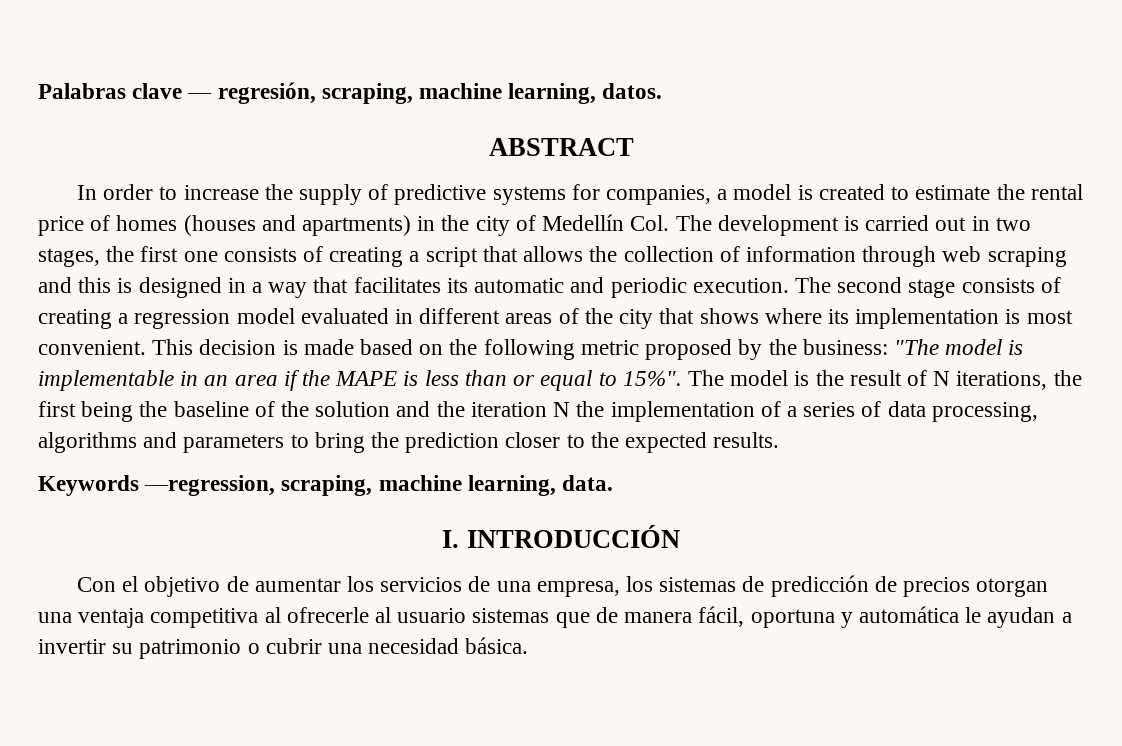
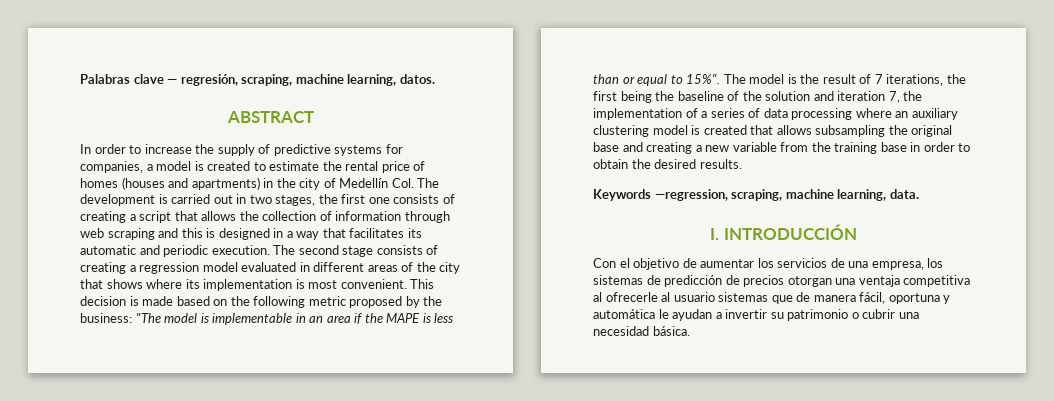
[933,371,951,386] N -> [874,74,883,84] 7
[436,401,571,417] the iteration N -> [837,91,900,103] iteration 7,
[931,402,1038,422] [38,432,708,453] processing, algorithms and parameters to bring the prediction closer to the expected -> [791,108,958,120] [593,125,953,137] [593,142,971,154] [593,159,697,169] processing where an auxiliary clustering model is created that allows subsampling the original base and creating a new variable from the training base in order to obtain the desired

